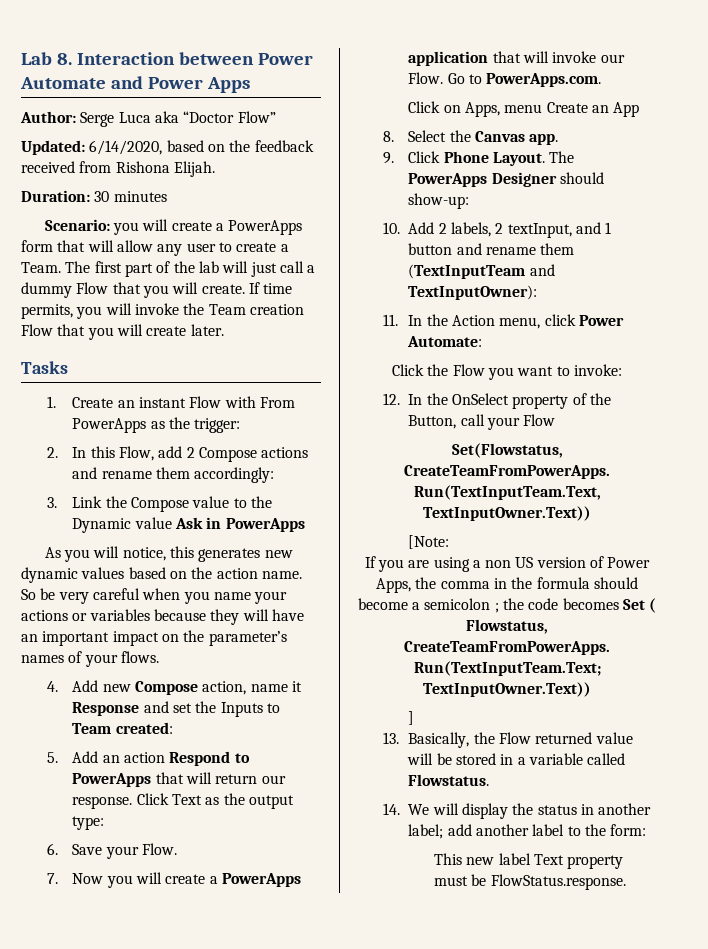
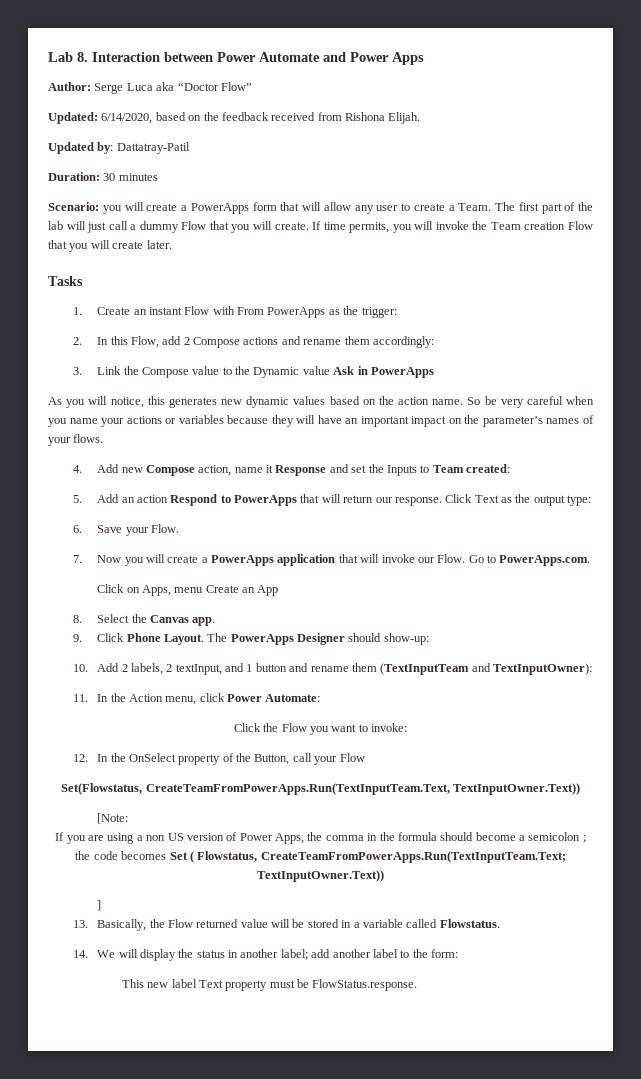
(215, 169) none -> [48,142,190,154] // Updated by: Dattatray-Patil

